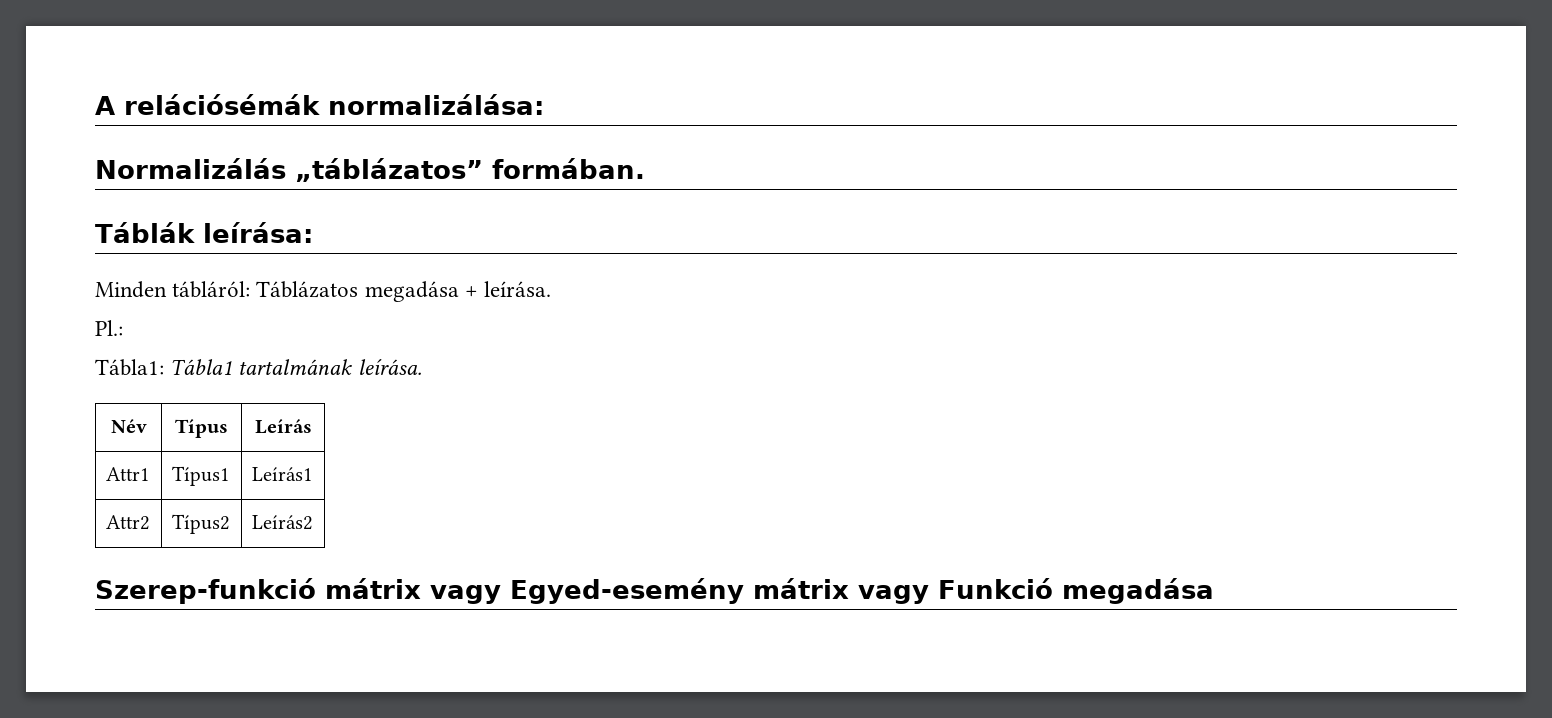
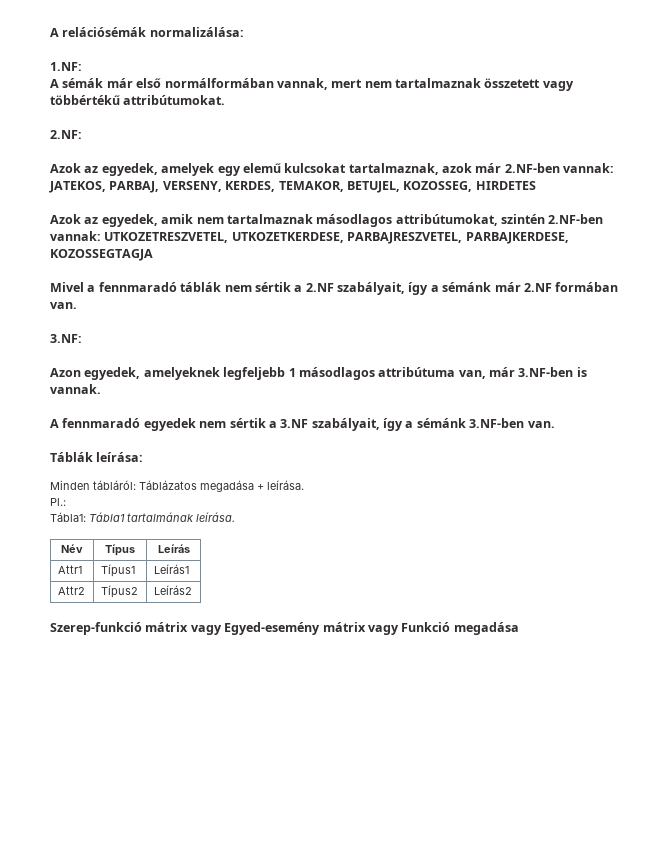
[95,158,645,182] Normalizálás „táblázatos” formában. -> [50,62,82,71] [50,78,574,91] [50,95,226,105] [50,130,82,139] [50,163,615,176] [49,181,536,193] [50,214,604,227] [50,231,569,244] [50,249,153,261] [50,282,619,295] [50,302,77,309] [50,334,82,343] [50,367,587,380] [50,384,101,394] [50,418,555,431] 1.NF: // A sémák már első normálformában vannak, mert nem tartalmaznak összetett vagy többértékű attribútumokat. // 2.NF: // Azok az egyedek, amelyek egy elemű kulcsokat tartalmaznak, azok már 2.NF-ben vannak: JATEKOS, PARBAJ, VERSENY, KERDES, TEMAKOR, BETUJEL, KOZOSSEG, HIRDETES // Azok az egyedek, amik nem tartalmaznak másodlagos attribútumokat, szintén 2.NF-ben vannak: UTKOZETRESZVETEL, UTKOZETKERDESE, PARBAJRESZVETEL, PARBAJKERDESE, KOZOSSEGTAGJA // Mivel a fennmaradó táblák nem sértik a 2.NF szabályait, így a sémánk már 2.NF formában van. // 3.NF: // Azon egyedek, amelyeknek legfeljebb 1 másodlagos attribútuma van, már 3.NF-ben is vannak. // A fennmaradó egyedek nem sértik a 3.NF szabályait, így a sémánk 3.NF-ben van.

